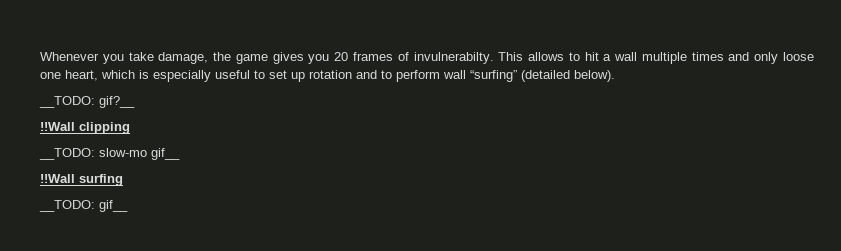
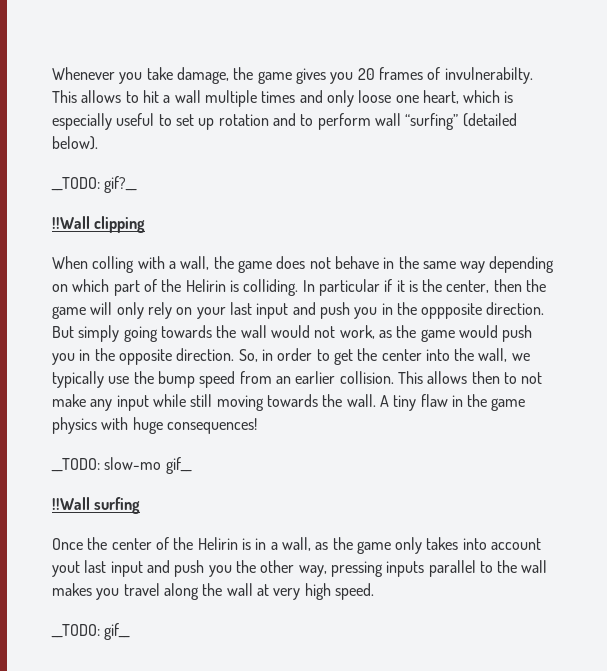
(130, 128) none -> [52,256,555,273] [52,279,547,296] [52,302,545,319] [52,325,533,342] [52,348,530,365] [52,371,543,388] [52,394,526,411] [52,417,257,434] // When colling with a wall, the game does not behave in the same way depending on which part of the Helirin is colliding. In particular if it is the center, then the game will only rely on your last input and push you in the oppposite direction. But simply going towards the wall would not work, as the game would push you in the opposite direction. So, in order to get the center into the wall, we typically use the bump speed from an earlier collision. This allows then to not make any input while still moving towards the wall. A tiny flaw in the game physics with huge consequences!
(123, 180) none -> [52,537,542,554] [52,560,548,577] [52,583,374,600] // Once the center of the Helirin is in a wall, as the game only takes into account yout last input and push you the other way, pressing inputs parallel to the wall makes you travel along the wall at very high speed.

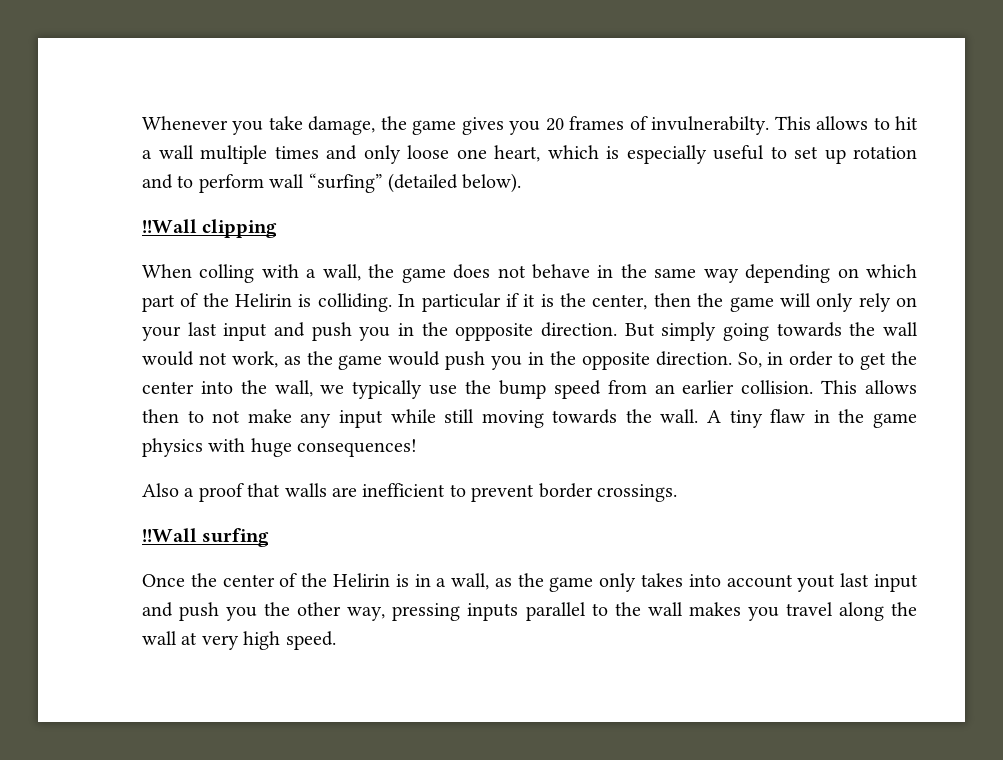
[51,176,138,193] // __TODO: gif?__ -> (522, 183) none
[51,457,192,474] __TODO: slow-mo gif__ -> [142,483,677,502] Also a proof that walls are inefficient to prevent border crossings.
[51,623,131,640] // __TODO: gif__ -> (336, 640) none

